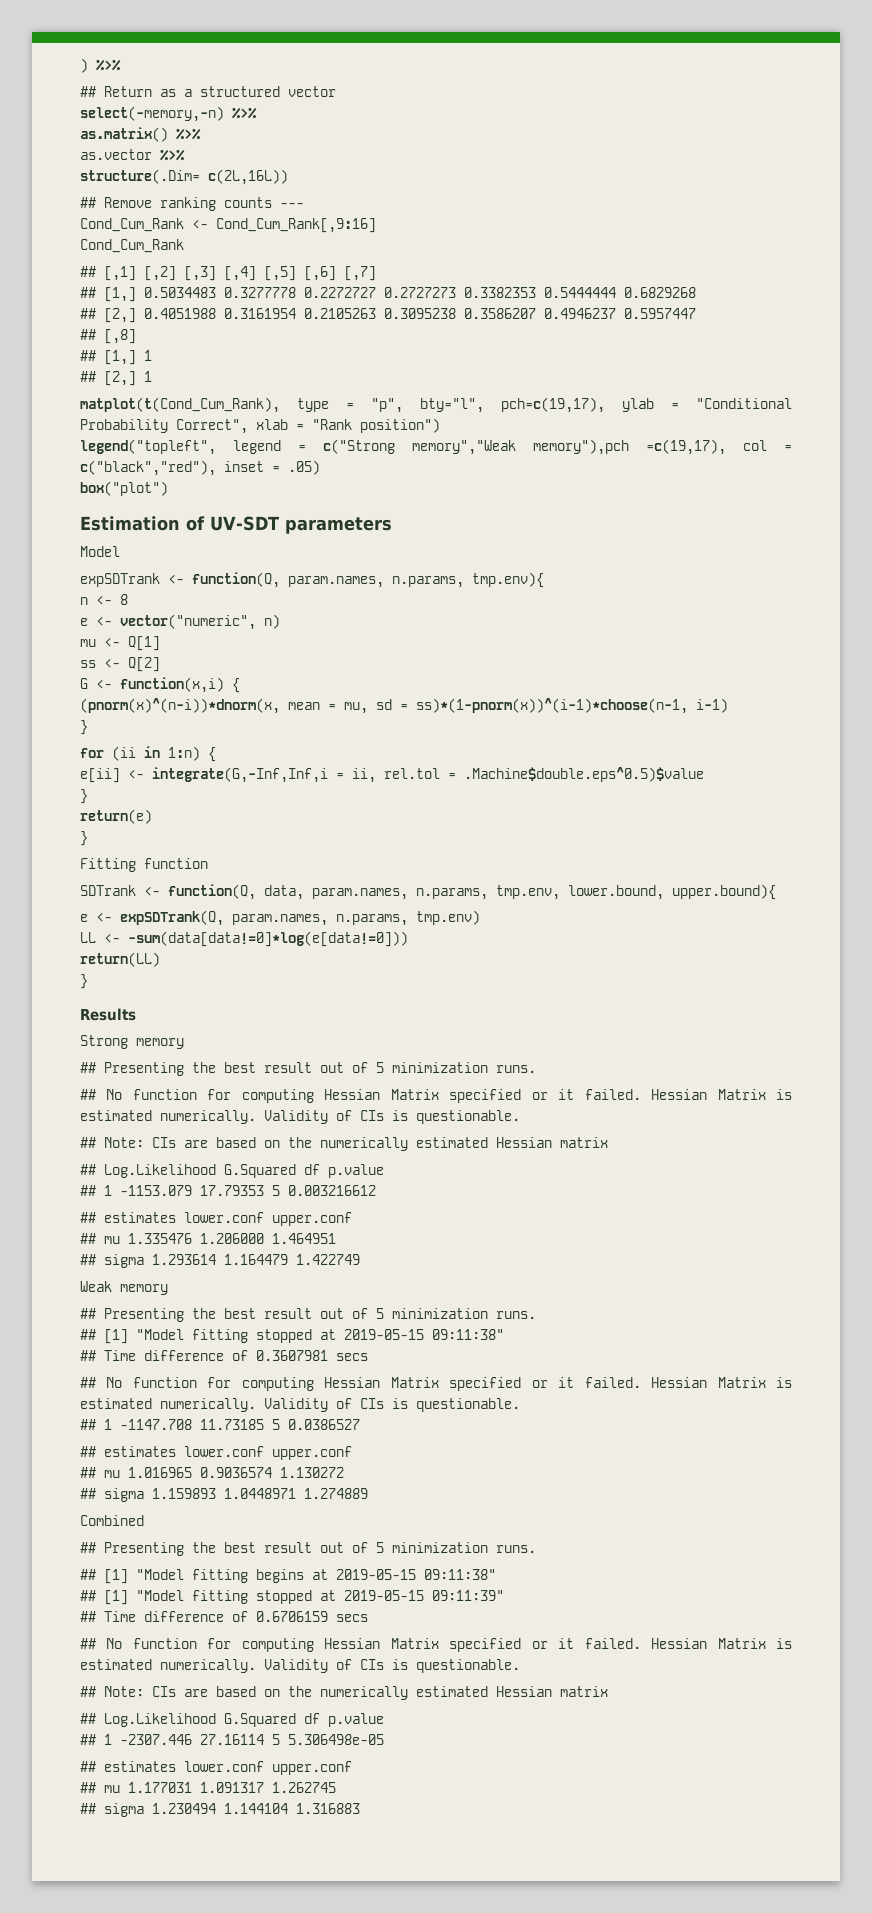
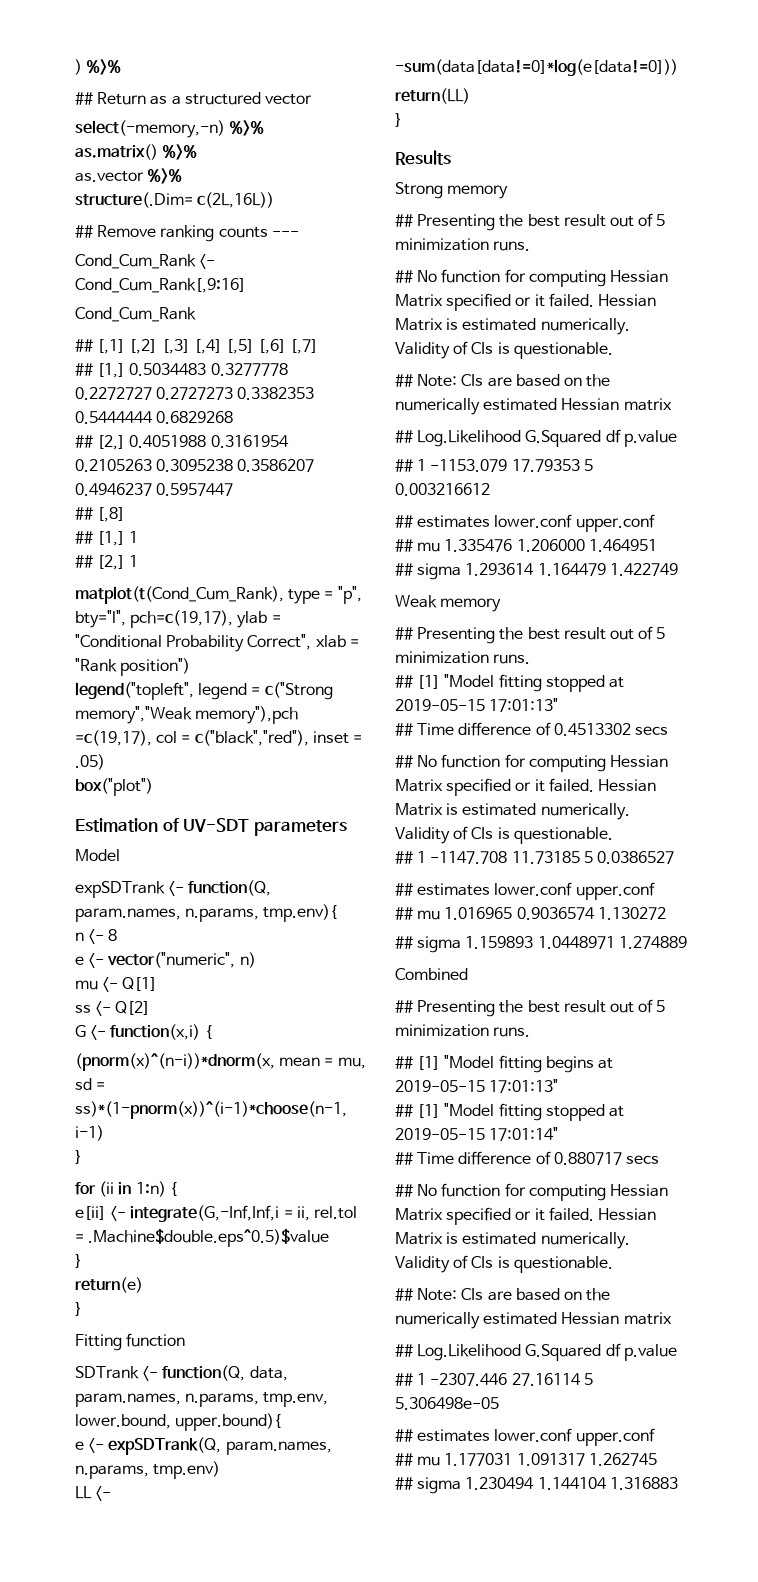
[432,1329,504,1340] [80,1350,328,1361] 09:11:38" // ## Time difference of 0.3607981 -> [489,698,559,712] [395,722,631,736] 17:01:13" // ## Time difference of 0.4513302
[424,1569,496,1580] [80,1590,504,1605] [80,1611,328,1622] 09:11:38" // ## [1] "Model fitting stopped at 2019-05-15 09:11:39" // ## Time difference of 0.6706159 -> [489,1079,559,1093] [395,1103,624,1121] [395,1127,559,1141] [395,1151,622,1165] 17:01:13" // ## [1] "Model fitting stopped at 2019-05-15 17:01:14" // ## Time difference of 0.880717

